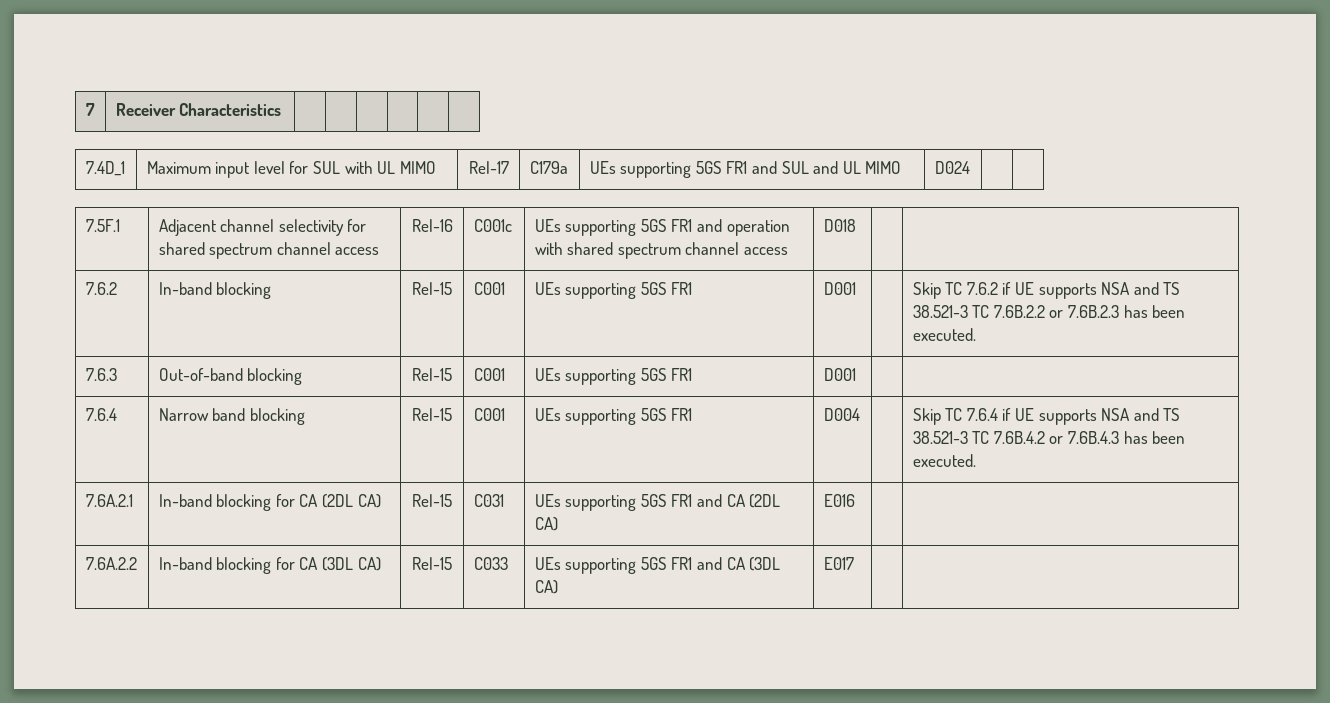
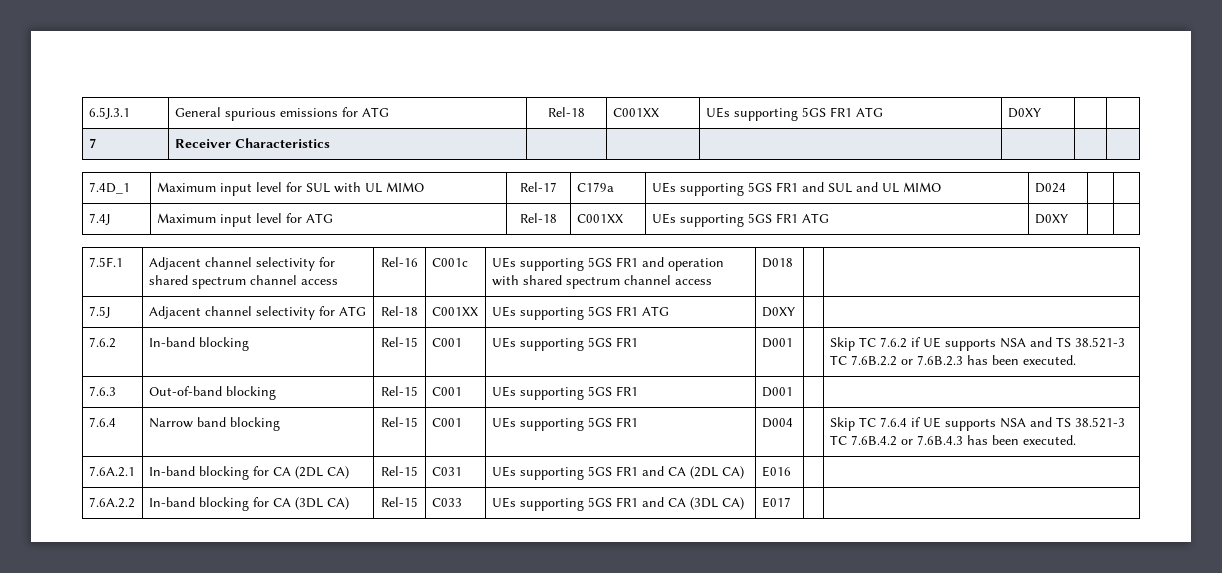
(85, 109) none -> [88,107,130,119] [174,107,389,121] [548,107,585,117] [612,108,659,117] [705,107,883,121] [1007,108,1041,118] 6.5J.3.1 | General spurious emissions for ATG | Rel-18 | C001XX | UEs supporting 5GS FR1 ATG | D0XY | | //
(970, 167) none -> [88,213,110,225] [156,213,333,227] [520,213,557,223] [576,214,623,223] [651,213,829,227] [1034,214,1068,224] // 7.4J | Maximum input level for ATG | Rel-18 | C001XX | UEs supporting 5GS FR1 ATG | D0XY | |
(856, 225) none -> [88,306,110,318] [148,306,366,320] [381,306,418,316] [431,307,478,316] [491,306,669,320] [761,307,795,317] // 7.5J | Adjacent channel selectivity for ATG | Rel-18 | C001XX | UEs supporting 5GS FR1 ATG | D0XY | |

